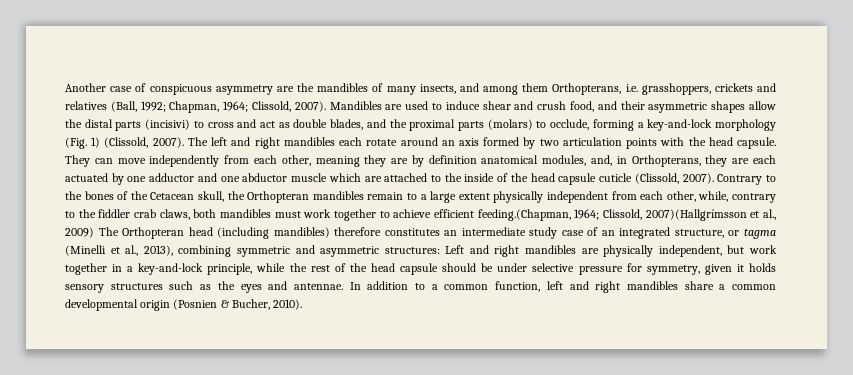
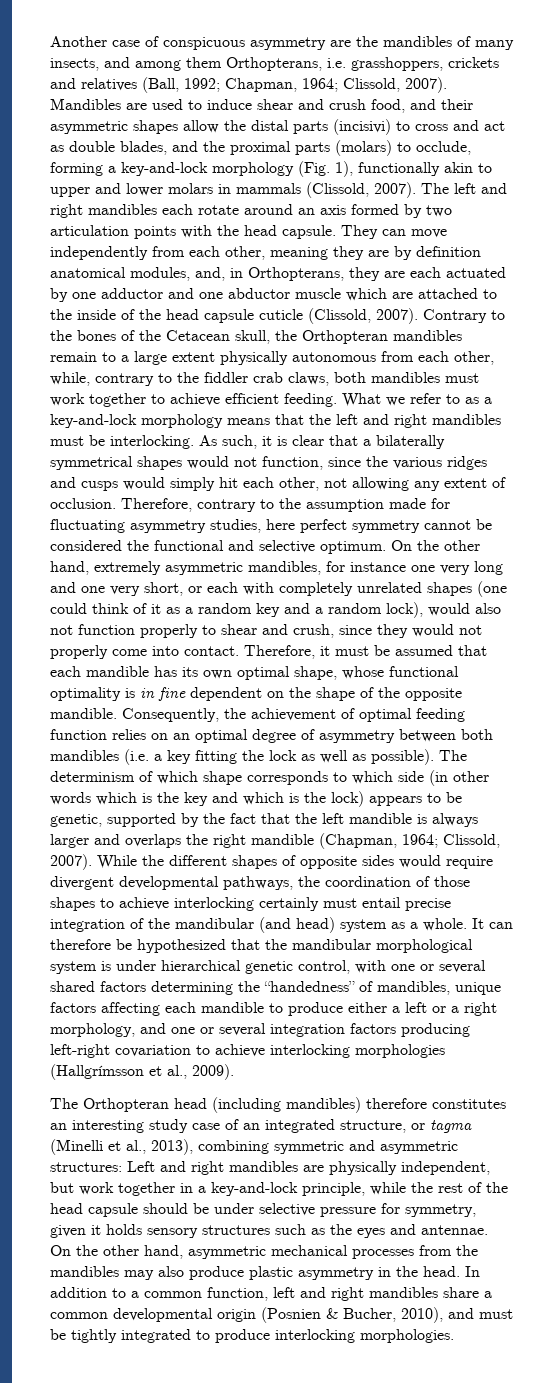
[91,137,101,148] 1) -> [335,161,492,177] [50,183,301,197] 1), functionally akin to upper and lower molars in mammals
[547,191,609,203] independent -> [292,352,376,362] autonomous
[477,209,776,221] [65,227,94,238] feeding.(Chapman, 1964; Clissold, 2007)(Hallgrímsson et al., 2009) -> [284,393,492,407] [50,414,501,428] [50,435,445,449] [50,456,487,470] [50,477,506,491] [50,498,450,512] [50,519,492,533] [50,540,480,554] [50,561,503,575] [50,581,507,597] [50,602,501,618] [50,624,482,638] [50,645,487,659] [50,666,459,680] [50,687,462,701] [50,708,465,722] [50,729,493,743] [50,749,467,765] [50,770,489,786] [50,791,462,807] [50,813,478,827] [50,833,500,849] [50,854,493,870] [50,876,470,890] [50,897,451,911] [50,917,513,933] [50,939,473,953] [50,960,486,974] [50,981,501,995] [50,1002,497,1016] [50,1023,470,1037] [50,1044,445,1058] [50,1064,234,1080] feeding. What we refer to as a key-and-lock morphology means that the left and right mandibles must be interlocking. As such, it is clear that a bilaterally symmetrical shapes would not function, since the various ridges and cusps would simply hit each other, not allowing any extent of occlusion. Therefore, contrary to the assumption made for fluctuating asymmetry studies, here perfect symmetry cannot be considered the functional and selective optimum. On the other hand, extremely asymmetric mandibles, for instance one very long and one very short, or each with completely unrelated shapes (one could think of it as a random key and a random lock), would also not function properly to shear and crush, since they would not properly come into contact. Therefore, it must be assumed that each mandible has its own optimal shape, whose functional optimality is in fine dependent on the shape of the opposite mandible. Consequently, the achievement of optimal feeding function relies on an optimal degree of asymmetry between both mandibles (i.e. a key fitting the lock as well as possible). The determinism of which shape corresponds to which side (in other words which is the key and which is the lock) appears to be genetic, supported by the fact that the left mandible is always larger and overlaps the right mandible (Chapman, 1964; Clissold, 2007). While the different shapes of opposite sides would require divergent developmental pathways, the coordination of those shapes to achieve interlocking certainly must entail precise integration of the mandibular (and head) system as a whole. It can therefore be hypothesized that the mandibular morphological system is under hierarchical genetic control, with one or several shared factors determining the “handedness” of mandibles, unique factors affecting each mandible to produce either a left or a right morphology, and one or several integration factors producing left-right covariation to achieve interlocking morphologies (Hallgrímsson et al., 2009). //
[461,227,526,236] intermediate -> [72,1120,144,1133] interesting
(343, 286) none -> [50,1245,478,1259] [50,1266,460,1280] On the other hand, asymmetric mechanical processes from the mandibles may also produce plastic asymmetry in the head.
[273,299,303,310] 2010). -> [401,1307,513,1323] [50,1329,454,1343] 2010), and must be tightly integrated to produce interlocking morphologies.

